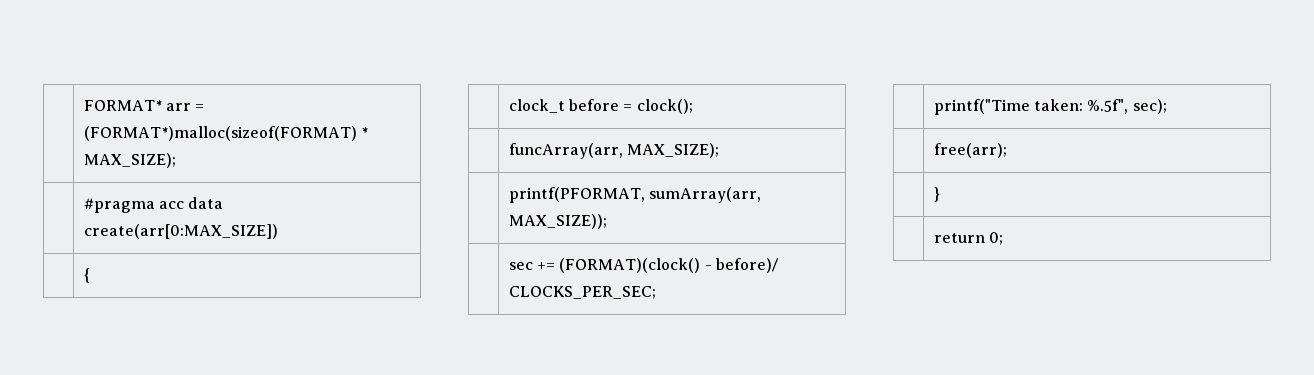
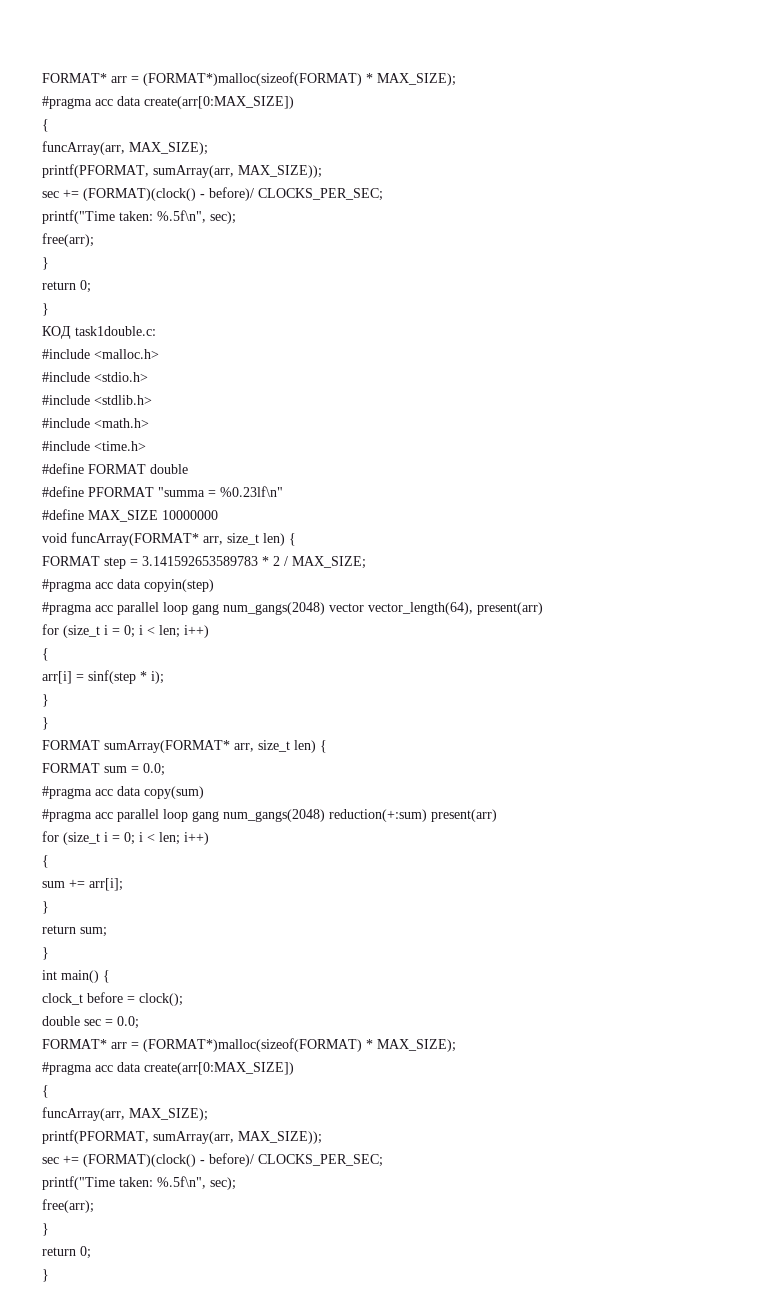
[83,100,205,111] [83,126,368,141] [83,153,176,168] [83,197,224,213] [83,224,278,239] [83,268,90,283] [508,99,693,114] [508,143,719,159] [508,187,761,203] [508,214,607,229] [508,258,779,273] [508,286,656,299] [933,99,1167,115] [933,143,1007,158] [933,187,940,202] [933,232,1003,245] | FORMAT* arr = (FORMAT*)malloc(sizeof(FORMAT) * MAX_SIZE); // | #pragma acc data create(arr[0:MAX_SIZE]) // | { // | clock_t before = clock(); // | funcArray(arr, MAX_SIZE); // | printf(PFORMAT, sumArray(arr, MAX_SIZE)); // | sec += (FORMAT)(clock() - before)/ CLOCKS_PER_SEC; // | printf("Time taken: %.5f", sec); // | free(arr); // | } // | return 0; -> [42,72,456,86] [42,96,294,109] [42,119,49,132] [42,141,208,155] [42,164,322,178] [42,187,383,201] [42,210,236,224] [42,233,94,247] [42,257,49,270] [42,280,91,293] [42,303,49,316] [42,326,156,339] [42,349,159,359] [42,372,148,382] [42,395,152,405] [42,418,149,428] [42,441,146,451] [42,463,188,474] [42,486,283,497] [42,509,218,522] [42,532,296,546] [42,556,366,569] [42,579,214,592] [42,602,543,615] [42,624,209,638] [42,648,49,661] [42,670,164,684] [42,694,49,707] [42,717,49,730] [42,740,327,753] [42,763,165,776] [42,786,204,799] [42,809,497,822] [42,831,209,845] [42,855,49,868] [42,878,123,891] [42,901,49,914] [42,925,107,937] [42,947,49,960] [42,970,110,983] [42,992,183,1006] [42,1016,139,1029] [42,1038,456,1052] [42,1062,294,1075] [42,1085,49,1098] [42,1107,208,1121] [42,1130,322,1144] [42,1153,383,1167] [42,1176,236,1190] [42,1199,94,1213] [42,1223,49,1236] [42,1246,91,1259] [42,1269,49,1282] FORMAT* arr = (FORMAT*)malloc(sizeof(FORMAT) * MAX_SIZE); // #pragma acc data create(arr[0:MAX_SIZE]) // { // funcArray(arr, MAX_SIZE); // printf(PFORMAT, sumArray(arr, MAX_SIZE)); // sec += (FORMAT)(clock() - before)/ CLOCKS_PER_SEC; // printf("Time taken: %.5f\n", sec); // free(arr); // } // return 0; // } // КОД task1double.c: // #include <malloc.h> // #include <stdio.h> // #include <stdlib.h> // #include <math.h> // #include <time.h> // #define FORMAT double // #define PFORMAT "summa = %0.23lf\n" // #define MAX_SIZE 10000000 // void funcArray(FORMAT* arr, size_t len) { // FORMAT step = 3.141592653589783 * 2 / MAX_SIZE; // #pragma acc data copyin(step) // #pragma acc parallel loop gang num_gangs(2048) vector vector_length(64), present(arr) // for (size_t i = 0; i < len; i++) // { // arr[i] = sinf(step * i); // } // } // FORMAT sumArray(FORMAT* arr, size_t len) { // FORMAT sum = 0.0; // #pragma acc data copy(sum) // #pragma acc parallel loop gang num_gangs(2048) reduction(+:sum) present(arr) // for (size_t i = 0; i < len; i++) // { // sum += arr[i]; // } // return sum; // } // int main() { // clock_t before = clock(); // double sec = 0.0; // FORMAT* arr = (FORMAT*)malloc(sizeof(FORMAT) * MAX_SIZE); // #pragma acc data create(arr[0:MAX_SIZE]) // { // funcArray(arr, MAX_SIZE); // printf(PFORMAT, sumArray(arr, MAX_SIZE)); // sec += (FORMAT)(clock() - before)/ CLOCKS_PER_SEC; // printf("Time taken: %.5f\n", sec); // free(arr); // } // return 0; // }

